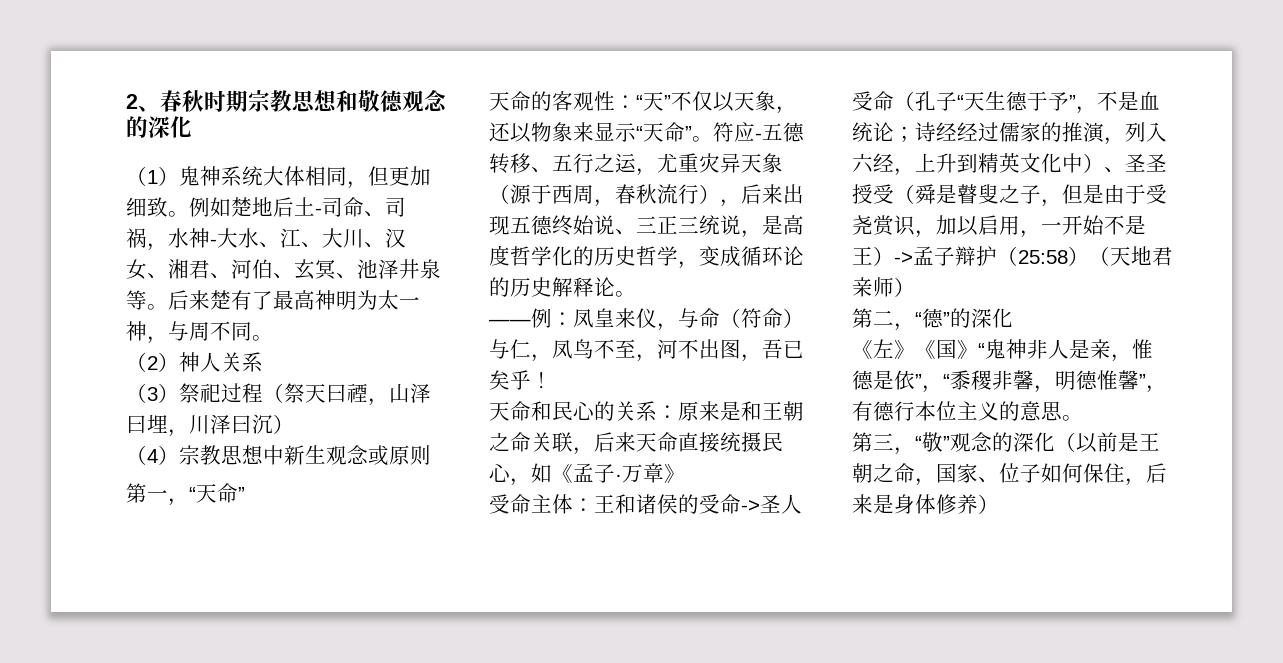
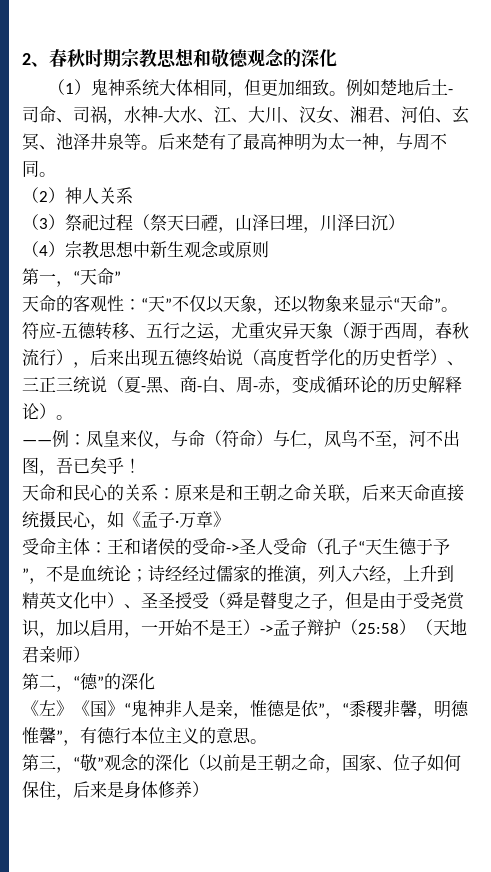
[615,215,783,238] 、三正三统说，是 -> [243,349,260,365] （
(678, 256) none -> [430,349,464,366] [22,376,276,394] ）、三正三统说（夏-黑、商-白、周-赤
(615, 287) none -> [39,403,56,419] ）

